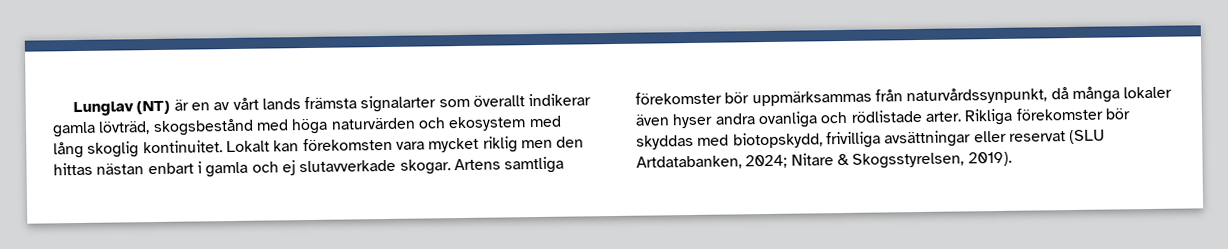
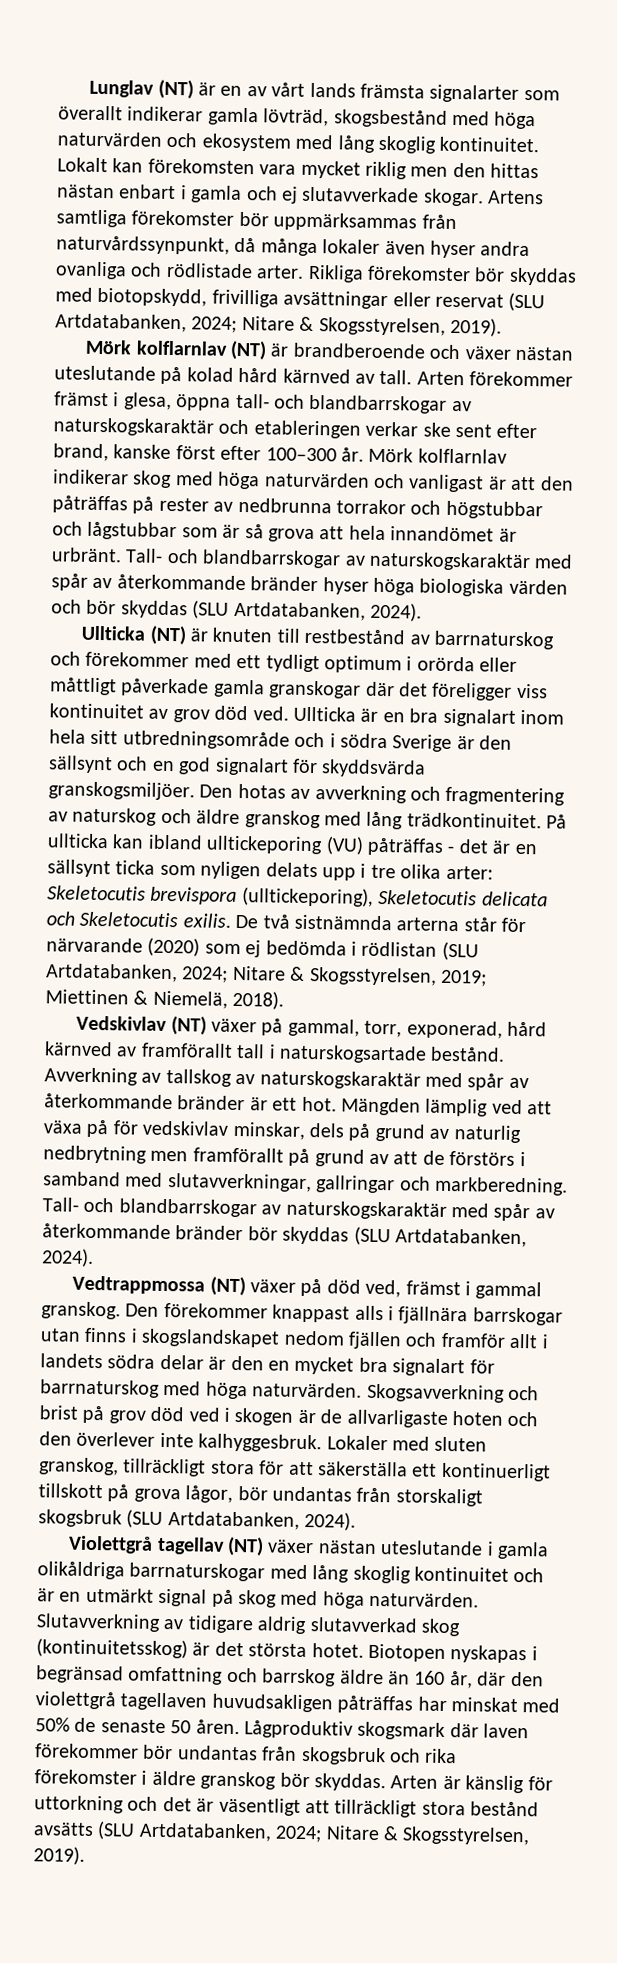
(1012, 159) none -> [85,339,573,361] [54,365,574,387] [54,391,472,414] [53,417,538,439] [53,443,507,464] [53,469,574,493] [52,495,543,520] [52,521,517,543] [51,547,574,572] [51,573,568,597] [51,599,422,622] [81,625,554,650] [50,651,518,674] [50,677,548,701] [49,703,564,727] [49,729,513,753] [48,755,427,778] [48,781,566,806] [48,807,568,830] [47,833,537,856] [47,859,493,881] [47,885,548,907] [46,911,527,933] [46,937,479,961] [45,963,487,987] [45,989,285,1010] [76,1015,547,1039] [44,1041,506,1064] [44,1067,529,1091] [44,1093,553,1117] [43,1119,521,1144] [43,1145,526,1167] [43,1171,568,1196] [42,1197,555,1222] [42,1223,527,1248] [41,1248,94,1267] [72,1275,543,1300] [41,1301,563,1326] [40,1327,549,1350] [40,1353,495,1377] [40,1379,539,1403] [39,1405,539,1429] [39,1431,488,1453] [39,1457,551,1482] [38,1483,483,1507] [38,1509,357,1531] [68,1535,549,1560] [37,1561,545,1584] [37,1587,480,1609] [36,1613,461,1637] [36,1638,538,1664] [36,1665,544,1689] [35,1691,561,1714] [35,1717,530,1741] [35,1743,458,1766] [34,1769,553,1794] [34,1795,540,1818] [33,1821,531,1846] [33,1846,85,1865] // Mörk kolflarnlav (NT) är brandberoende och växer nästan uteslutande på kolad hård kärnved av tall. Arten förekommer främst i glesa, öppna tall- och blandbarrskogar av naturskogskaraktär och etableringen verkar ske sent efter brand, kanske först efter 100–300 år. Mörk kolflarnlav indikerar skog med höga naturvärden och vanligast är att den påträffas på rester av nedbrunna torrakor och högstubbar och lågstubbar som är så grova att hela innandömet är urbränt. Tall- och blandbarrskogar av naturskogskaraktär med spår av återkommande bränder hyser höga biologiska värden och bör skyddas (SLU Artdatabanken, 2024). // Ullticka (NT) är knuten till restbestånd av barrnaturskog och förekommer med ett tydligt optimum i orörda eller måttligt påverkade gamla granskogar där det föreligger viss kontinuitet av grov död ved. Ullticka är en bra signalart inom hela sitt utbredningsområde och i södra Sverige är den sällsynt och en god signalart för skyddsvärda granskogsmiljöer. Den hotas av avverkning och fragmentering av naturskog och äldre granskog med lång trädkontinuitet. På ullticka kan ibland ulltickeporing (VU) påträffas - det är en sällsynt ticka som nyligen delats upp i tre olika arter: Skeletocutis brevispora (ulltickeporing), Skeletocutis delicata och Skeletocutis exilis. De två sistnämnda arterna står för närvarande (2020) som ej bedömda i rödlistan (SLU Artdatabanken, 2024; Nitare & Skogsstyrelsen, 2019; Miettinen & Niemelä, 2018). // Vedskivlav (NT) växer på gammal, torr, exponerad, hård kärnved av framförallt tall i naturskogsartade bestånd. Avverkning av tallskog av naturskogskaraktär med spår av återkommande bränder är ett hot. Mängden lämplig ved att växa på för vedskivlav minskar, dels på grund av naturlig nedbrytning men framförallt på grund av att de förstörs i samband med slutavverkningar, gallringar och markberedning. Tall- och blandbarrskogar av naturskogskaraktär med spår av återkommande bränder bör skyddas (SLU Artdatabanken, 2024). // Vedtrappmossa (NT) växer på död ved, främst i gammal granskog. Den förekommer knappast alls i fjällnära barrskogar utan finns i skogslandskapet nedom fjällen och framför allt i landets södra delar är den en mycket bra signalart för barrnaturskog med höga naturvärden. Skogsavverkning och brist på grov död ved i skogen är de allvarligaste hoten och den överlever inte kalhyggesbruk. Lokaler med sluten granskog, tillräckligt stora för att säkerställa ett kontinuerligt tillskott på grova lågor, bör undantas från storskaligt skogsbruk (SLU Artdatabanken, 2024). // Violettgrå tagellav (NT) växer nästan uteslutande i gamla olikåldriga barrnaturskogar med lång skoglig kontinuitet och är en utmärkt signal på skog med höga naturvärden. Slutavverkning av tidigare aldrig slutavverkad skog (kontinuitetsskog) är det största hotet. Biotopen nyskapas i begränsad omfattning och barrskog äldre än 160 år, där den violettgrå tagellaven huvudsakligen påträffas har minskat med 50% de senaste 50 åren. Lågproduktiv skogsmark där laven förekommer bör undantas från skogsbruk och rika förekomster i äldre granskog bör skyddas. Arten är känslig för uttorkning och det är väsentligt att tillräckligt stora bestånd avsätts (SLU Artdatabanken, 2024; Nitare & Skogsstyrelsen, 2019).

